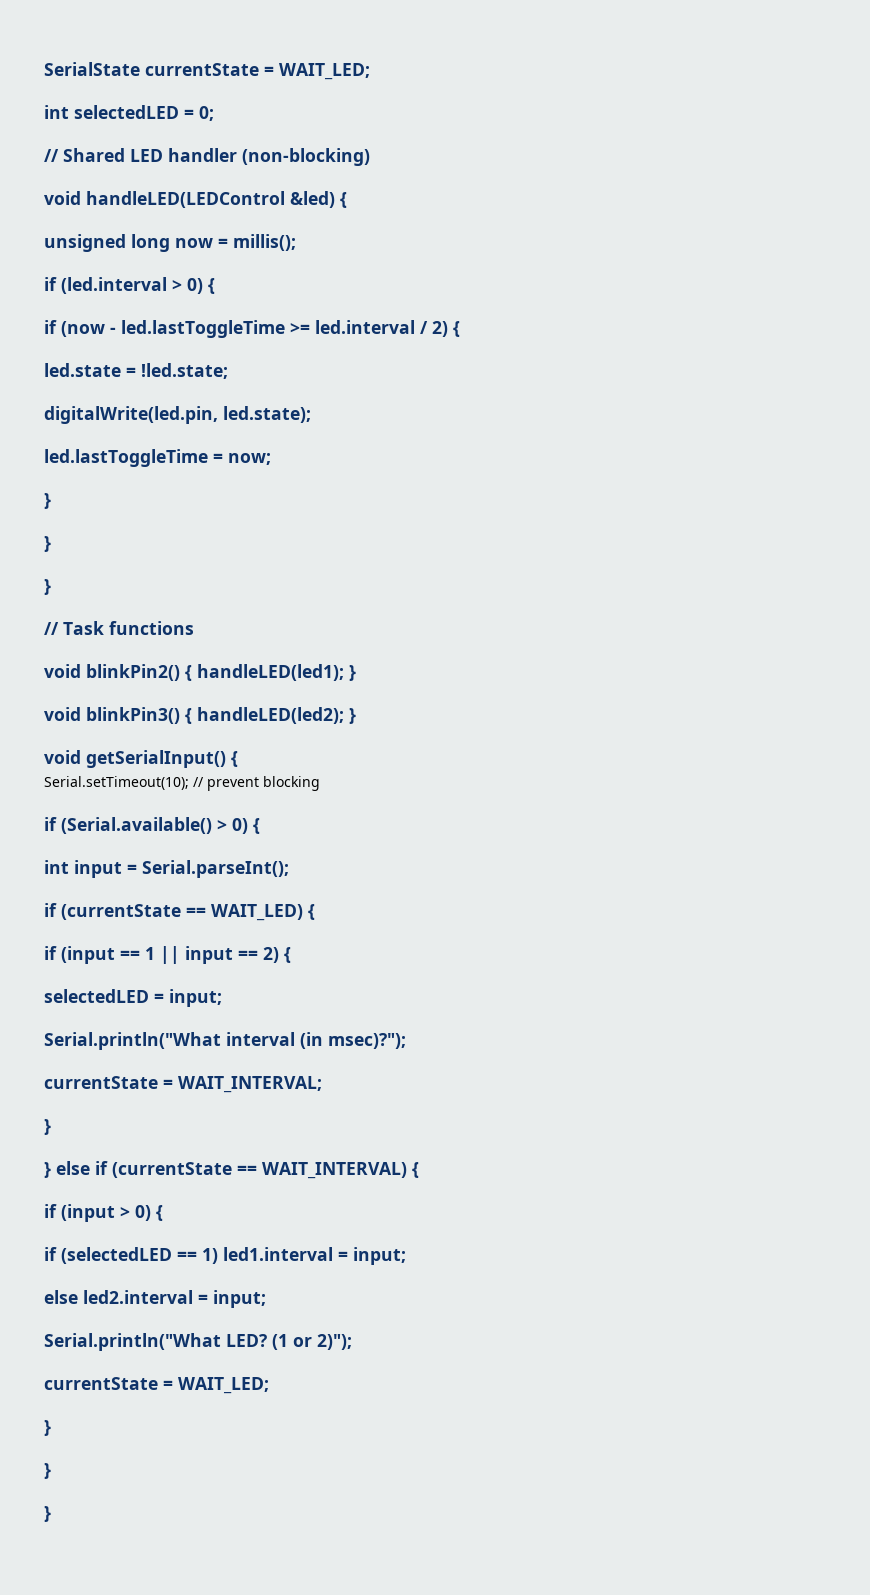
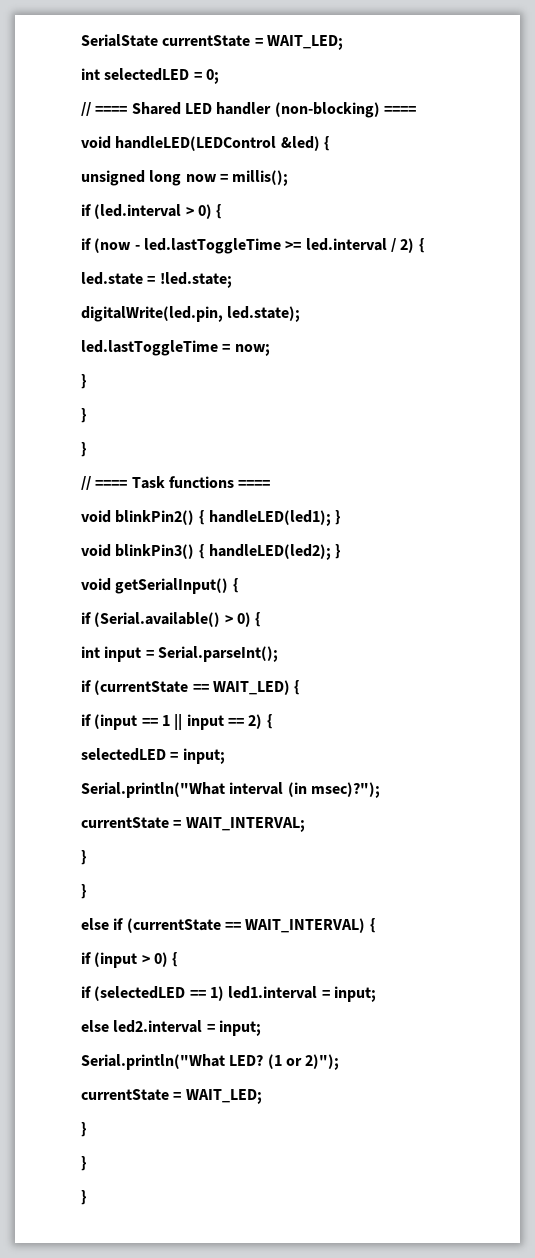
(59, 155) none -> [95,106,128,114] ====
(370, 157) none -> [383,106,416,114] ====
(59, 628) none -> [95,480,128,488] ====
(194, 628) none -> [238,480,271,488] ====
[44,776,320,791] // Serial.setTimeout(10); // prevent blocking -> (239, 585) none
(51, 1170) none -> (87, 891) //

